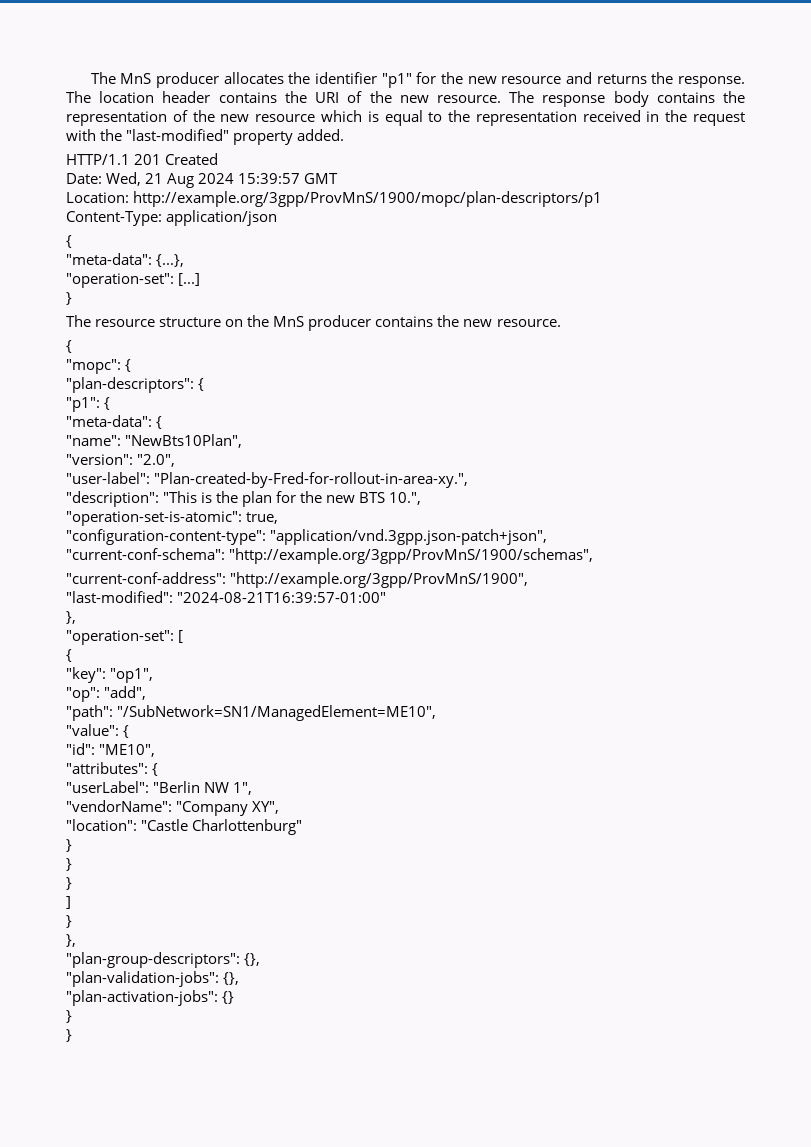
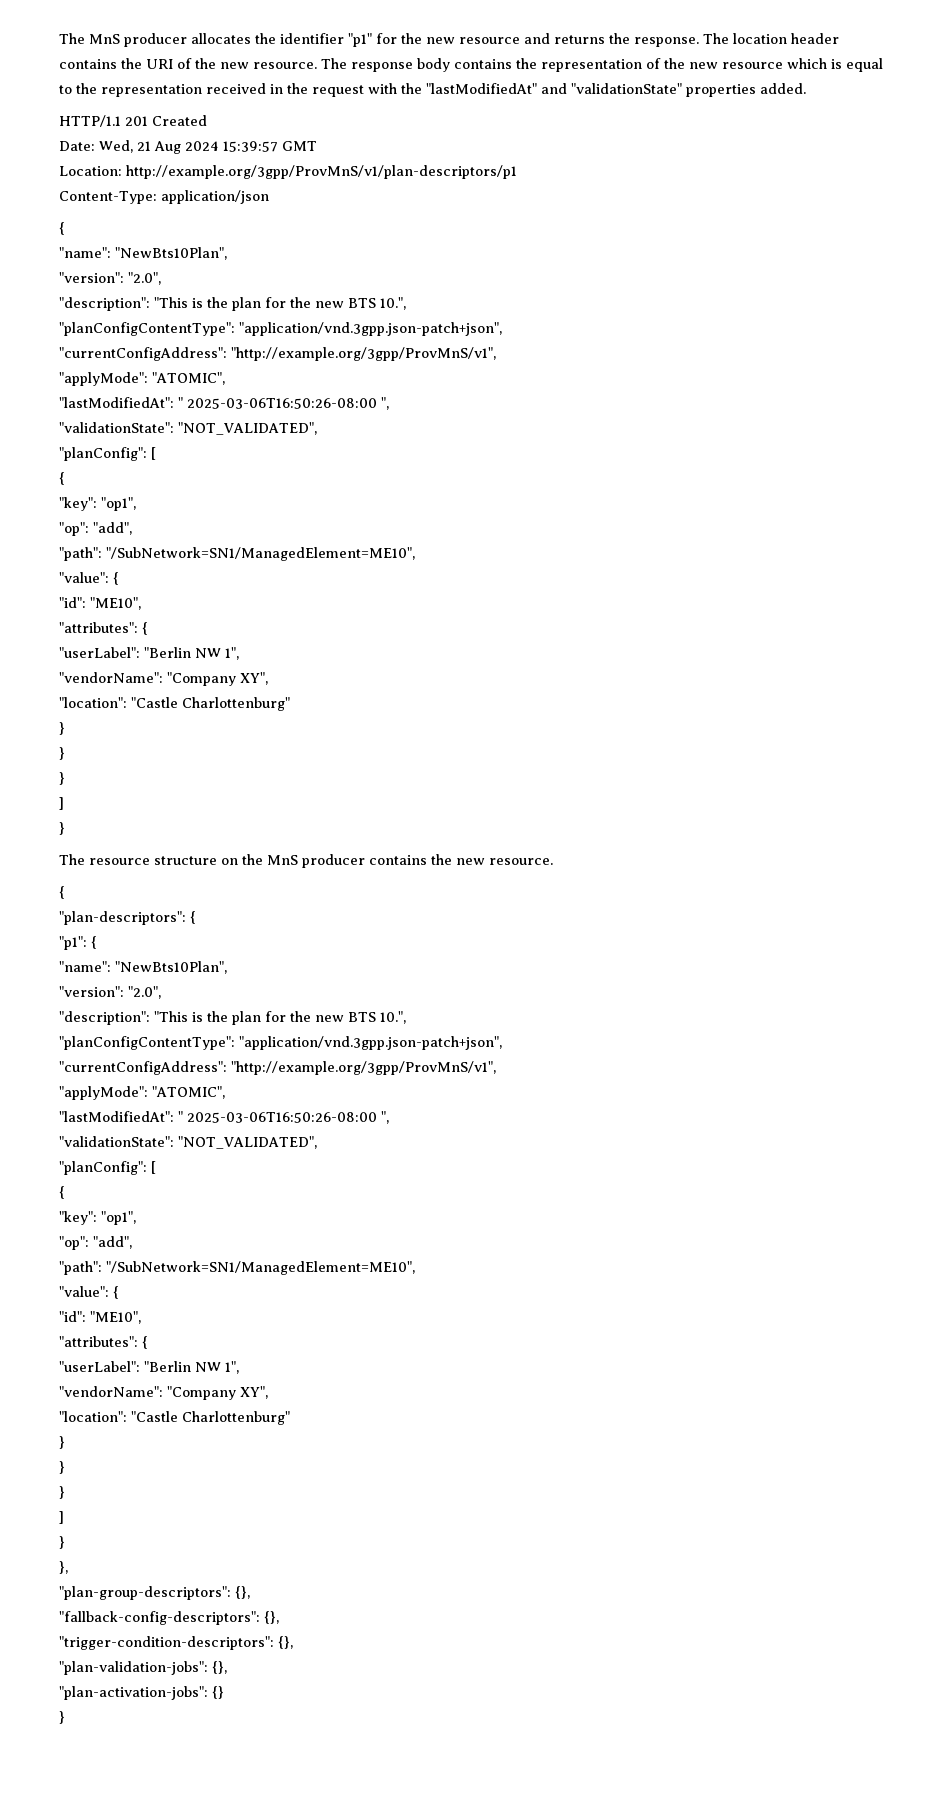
[126,129,294,145] "last-modified" property -> [426,83,756,97] "lastModifiedAt" and "validationState" properties
[133,191,603,207] http://example.org/3gpp/ProvMnS/1900/mopc/plan-descriptors/p1 -> [126,165,517,179] http://example.org/3gpp/ProvMnS/v1/plan-descriptors/p1
[66,253,185,267] [66,273,201,288] "meta-data": {...}, // "operation-set": [...] -> [59,247,227,260] [59,272,161,285] [59,297,406,311] [59,322,502,336] [59,347,496,361] [59,372,225,386] [59,397,389,410] [59,422,317,435] [59,447,156,461] [59,472,65,485] [59,497,136,511] [59,522,132,536] [59,547,415,561] [59,572,119,585] [59,597,141,610] [59,622,148,635] [59,647,239,660] [59,672,268,686] [59,697,290,711] [59,722,65,735] [59,747,65,760] [59,772,65,785] [59,797,64,810] "name": "NewBts10Plan", // "version": "2.0", // "description": "This is the plan for the new BTS 10.", // "planConfigContentType": "application/vnd.3gpp.json-patch+json", // "currentConfigAddress": "http://example.org/3gpp/ProvMnS/v1", // "applyMode": "ATOMIC", // "lastModifiedAt": " 2025-03-06T16:50:26-08:00 ", // "validationState": "NOT_VALIDATED", // "planConfig": [ // { // "key": "op1", // "op": "add", // "path": "/SubNetwork=SN1/ManagedElement=ME10", // "value": { // "id": "ME10", // "attributes": { // "userLabel": "Berlin NW 1", // "vendorName": "Company XY", // "location": "Castle Charlottenburg" // } // } // } // ]
[66,359,132,374] // "mopc": { -> (65, 892) none
[66,415,163,429] [66,434,243,448] [66,454,176,467] [66,472,469,488] // "meta-data": { // "name": "NewBts10Plan", // "version": "2.0", // "user-label": "Plan-created-by-Fred-for-rollout-in-area-xy.", -> [59,961,227,974] [59,986,161,999] // "name": "NewBts10Plan", // "version": "2.0",
[66,511,279,526] [66,529,548,545] [66,548,594,564] [66,572,529,588] [66,591,387,603] [66,611,76,624] [66,630,174,645] "operation-set-is-atomic": true, // "configuration-content-type": "application/vnd.3gpp.json-patch+json", // "current-conf-schema": "http://example.org/3gpp/ProvMnS/1900/schemas", // "current-conf-address": "http://example.org/3gpp/ProvMnS/1900", // "last-modified": "2024-08-21T16:39:57-01:00" // }, // "operation-set": -> [59,1036,502,1050] [59,1061,496,1075] [59,1086,225,1100] [59,1111,389,1124] [59,1136,317,1149] [59,1161,147,1175] "planConfigContentType": "application/vnd.3gpp.json-patch+json", // "currentConfigAddress": "http://example.org/3gpp/ProvMnS/v1", // "applyMode": "ATOMIC", // "lastModifiedAt": " 2025-03-06T16:50:26-08:00 ", // "validationState": "NOT_VALIDATED", // "planConfig":
(261, 959) none -> [59,1611,279,1625] [59,1636,293,1650] // "fallback-config-descriptors": {}, // "trigger-condition-descriptors": {},
[66,1029,72,1042] // } -> (65, 1717) none

